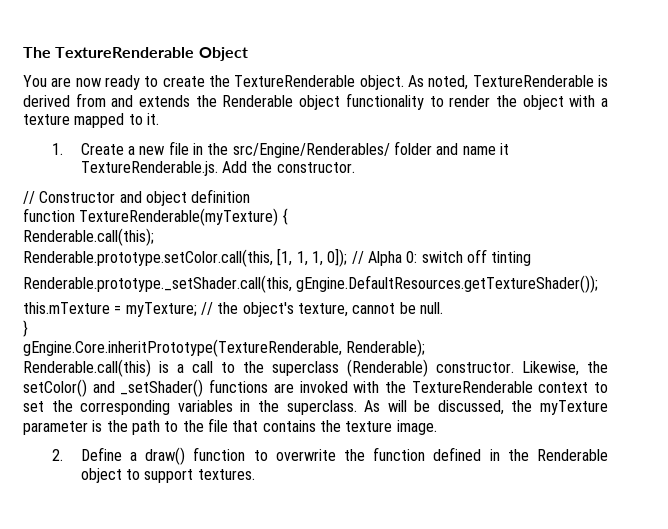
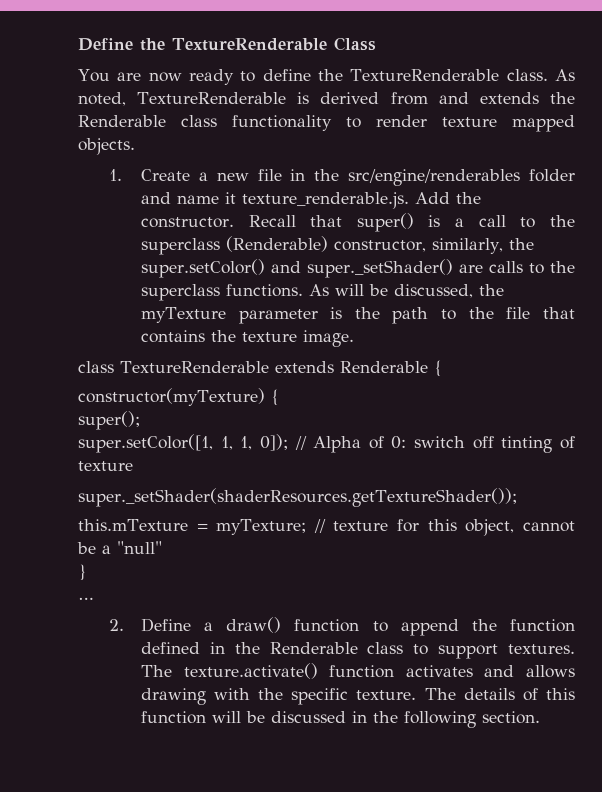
[23,47,248,61] The TextureRenderable Object -> [78,37,376,51] Define the TextureRenderable Class
[162,75,404,90] create the TextureRenderable object. -> [262,69,548,81] define the TextureRenderable class.
[299,95,341,110] object -> [181,115,217,127] class
[495,95,608,110] [23,113,159,128] the object with a texture mapped to it. -> [442,115,575,132] [78,138,135,155] texture mapped objects.
[232,143,390,158] src/Engine/Renderables/ -> [348,169,521,186] src/engine/renderables
[80,161,218,176] TextureRenderable.js. -> [241,192,409,209] texture_renderable.js.
[23,189,251,206] [23,208,288,226] [23,228,154,246] [23,248,532,267] [23,275,599,293] [23,302,443,317] [23,320,28,337] [23,339,426,357] [23,359,151,377] // // Constructor and object definition // function TextureRenderable(myTexture) { // Renderable.call(this); // Renderable.prototype.setColor.call(this, [1, 1, 1, 0]); // Alpha 0: switch off tinting // Renderable.prototype._setShader.call(this, gEngine.DefaultResources.getTextureShader()); // this.mTexture = myTexture; // the object's texture, cannot be null. // } // gEngine.Core.inheritPrototype(TextureRenderable, Renderable); // Renderable.call(this) -> [248,213,414,232] Recall that super()
[436,361,608,376] [23,379,608,397] [23,400,357,415] constructor. Likewise, the setColor() and _setShader() functions are invoked with the TextureRenderable context to set the corresponding variables in the superclass. -> [333,238,534,254] [140,259,575,278] [140,284,303,301] constructor, similarly, the super.setColor() and super._setShader() are calls to the superclass functions.
(437, 427) none -> [78,360,443,377] [78,388,280,406] [78,411,140,430] [78,434,575,453] [78,461,133,471] [78,488,517,507] [78,519,575,536] [77,541,162,554] [78,564,87,581] [78,597,93,600] // class TextureRenderable extends Renderable { // constructor(myTexture) { // super(); // super.setColor([1, 1, 1, 0]); // Alpha of 0: switch off tinting of texture // super._setShader(shaderResources.getTextureShader()); // this.mTexture = myTexture; // texture for this object, cannot be a "null" // } // …
[275,449,336,461] overwrite -> [400,619,459,636] append
[80,468,122,483] object -> [367,642,404,654] class
(255, 474) none -> [140,663,575,679] [140,688,576,705] [140,711,540,728] The texture.activate() function activates and allows drawing with the specific texture. The details of this function will be discussed in the following section.

